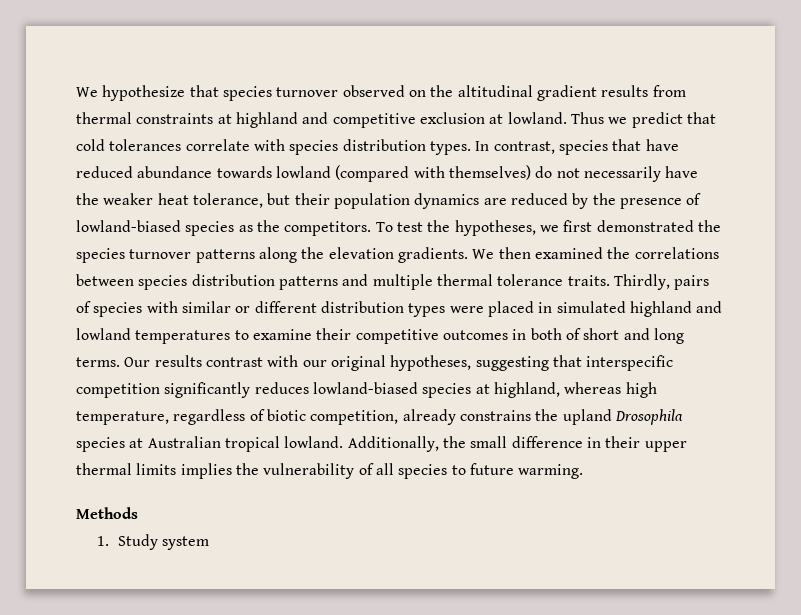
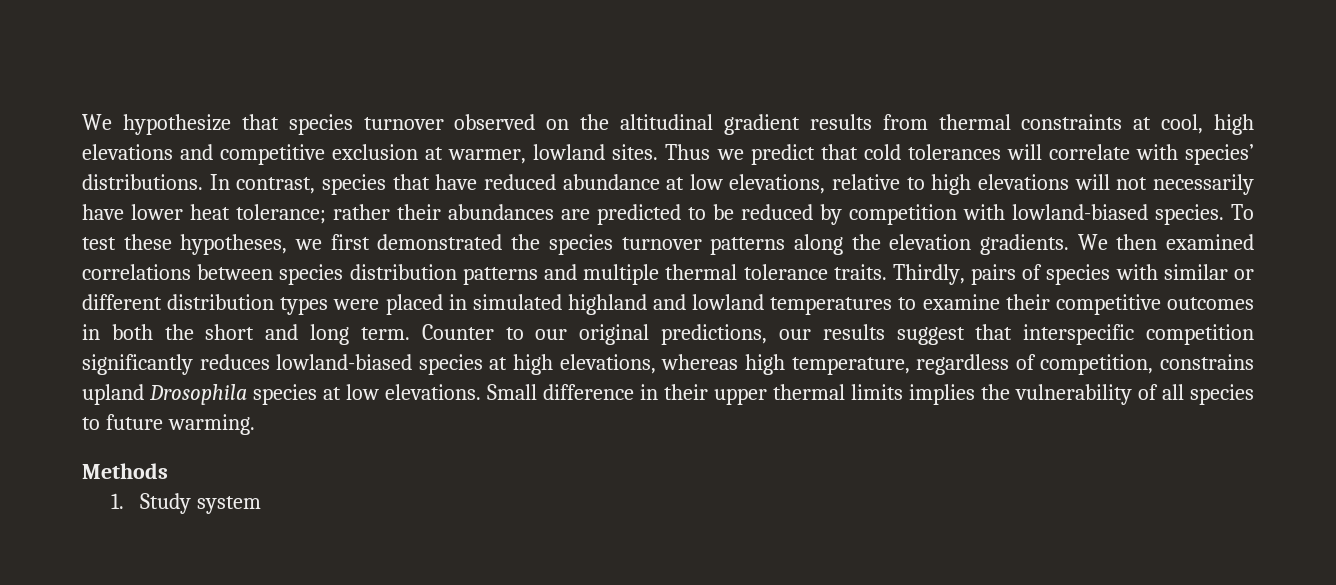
[235,112,298,128] highland -> [1161,114,1254,135] [82,144,173,160] cool, high elevations
[507,112,567,124] lowland. -> [448,144,659,164] warmer, lowland sites.
(182, 145) none -> [1006,144,1042,160] will
[289,139,471,155] species distribution types. -> [1184,144,1254,165] [82,174,203,190] species’ distributions.
[216,165,699,182] [76,193,702,209] [76,220,372,236] towards lowland (compared with themselves) do not necessarily have the weaker heat tolerance, but their population dynamics are reduced by the presence of lowland-biased species as the competitors. -> [666,174,1254,195] [82,204,1224,225] at low elevations, relative to high elevations will not necessarily have lower heat tolerance; rather their abundances are predicted to be reduced by competition with lowland-biased species.
[427,220,451,232] the -> [123,234,172,250] these
[607,247,631,259] the -> (1254, 242) none
[565,328,581,340] of -> [164,324,194,340] the
[76,355,549,371] terms. Our results contrast with our original hypotheses, suggesting -> [360,324,965,345] term. Counter to our original predictions, our results suggest
[493,382,560,398] highland, -> [513,354,656,375] high elevations,
[266,409,683,425] [76,436,508,452] biotic competition, already constrains the upland Drosophila species at Australian tropical lowland. Additionally, the small -> [1040,354,1255,375] [82,384,537,405] competition, constrains upland Drosophila species at low elevations. Small

